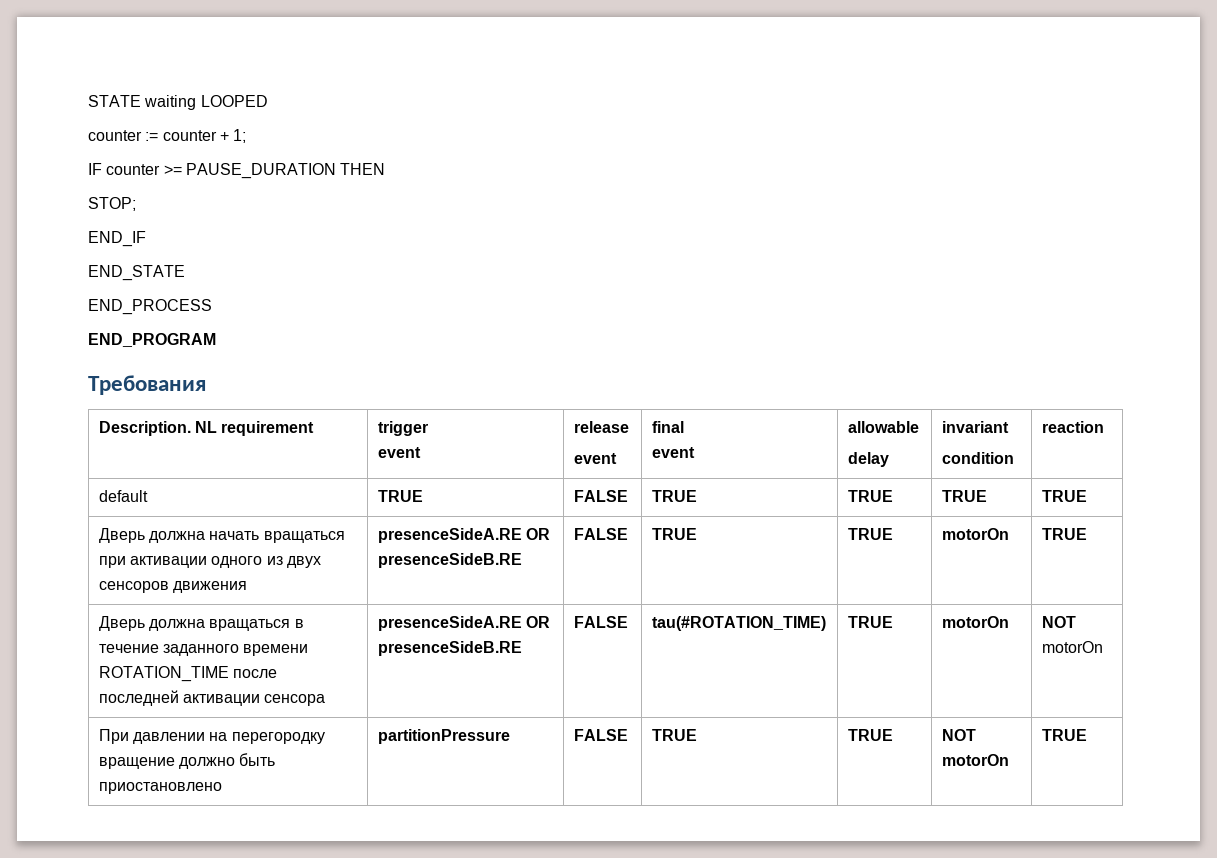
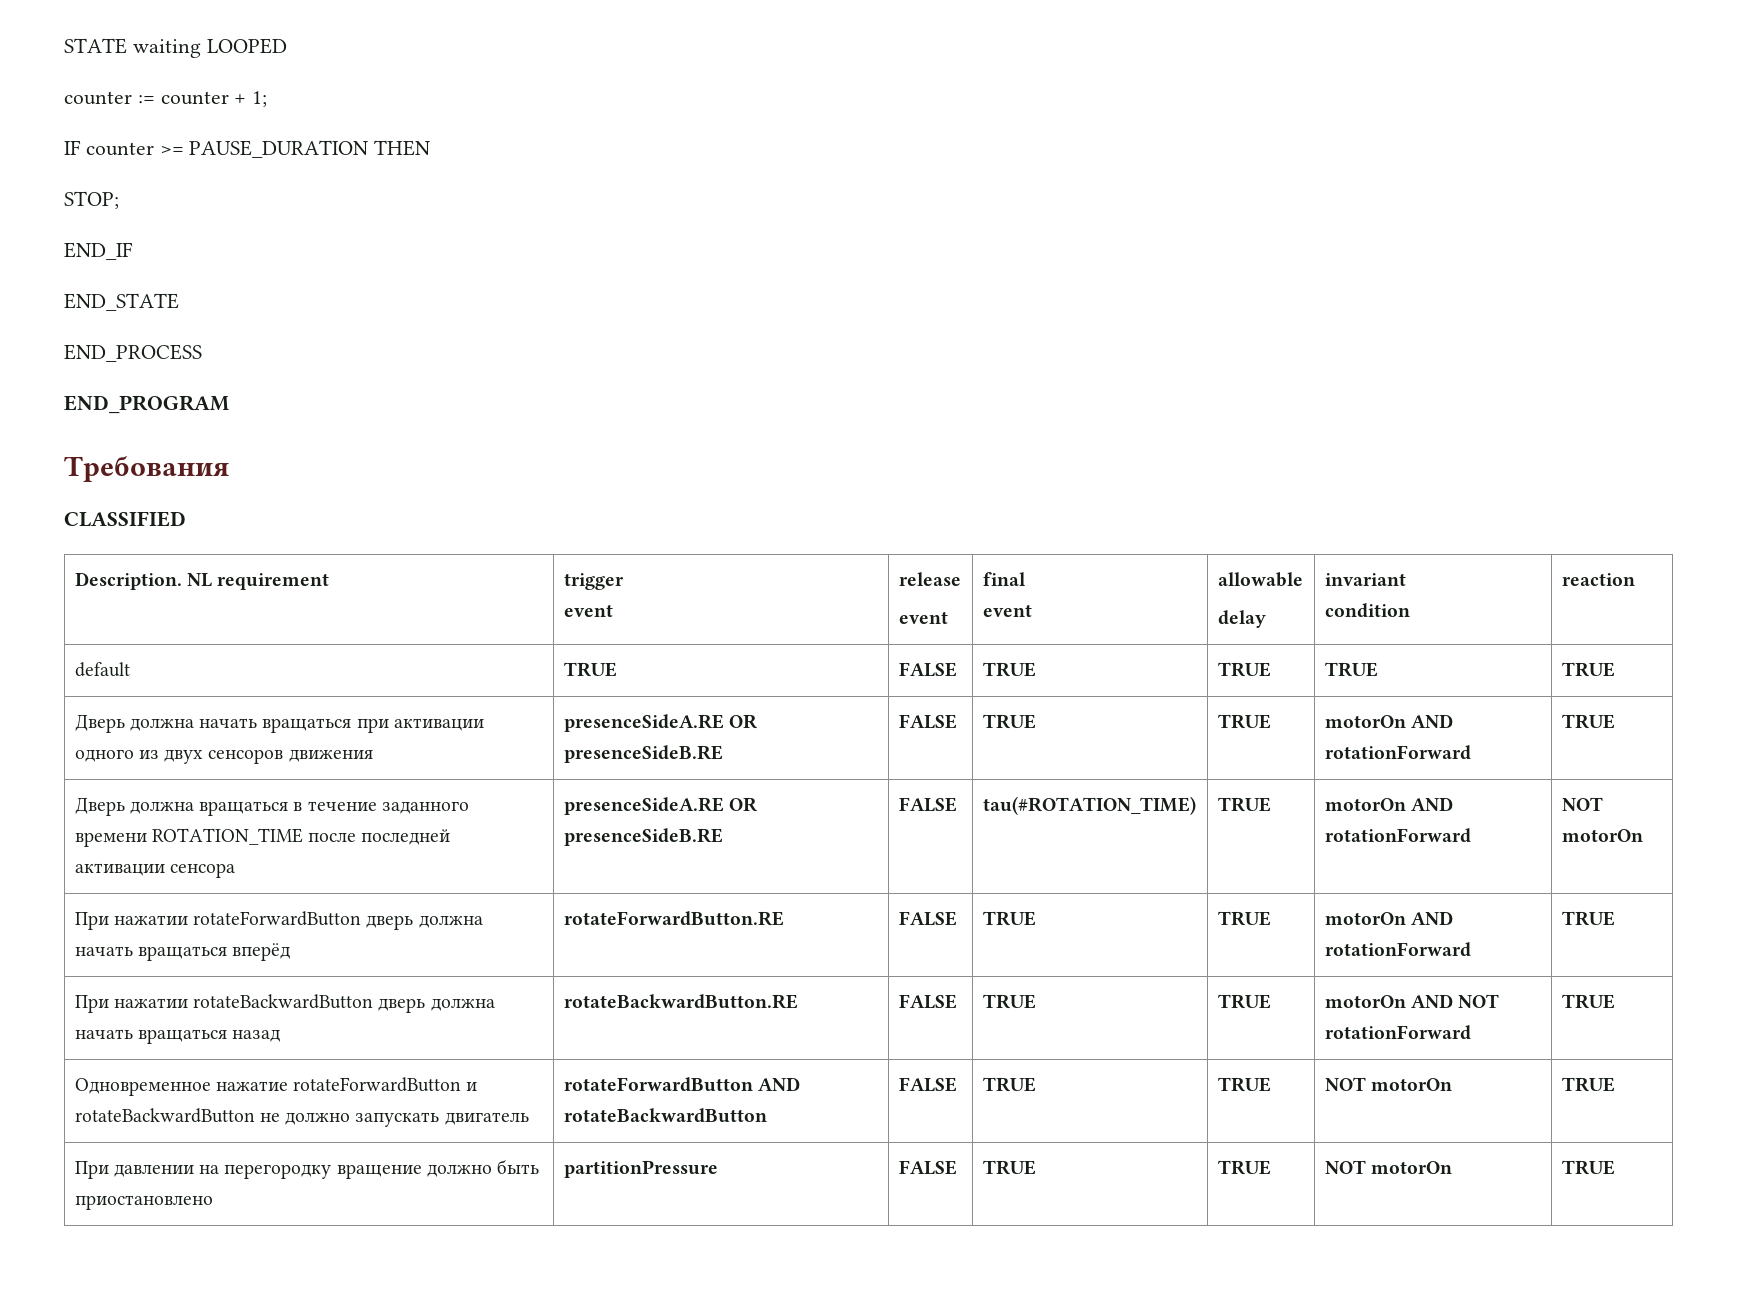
(206, 385) none -> [64,511,186,527] // CLASSIFIED
(1009, 534) none -> [1410,714,1453,728] [1324,745,1471,760] AND rotationForward
[1041,616,1076,628] [1041,641,1103,653] | NOT motorOn -> [1410,797,1453,811] [1324,828,1471,843] [1561,797,1603,811] [1561,829,1643,842] [74,911,483,930] [74,943,291,961] [563,911,784,926] [898,911,957,926] [982,911,1036,926] [1217,911,1271,926] [1324,911,1453,925] [1324,942,1471,957] [1561,911,1615,926] [74,994,495,1013] [74,1029,281,1044] [563,994,798,1009] [898,994,957,1009] [982,994,1036,1009] [1217,994,1271,1009] [1324,994,1500,1008] [1324,1025,1471,1040] [1561,994,1615,1009] [74,1077,478,1096] [74,1108,529,1127] [563,1077,800,1092] [563,1108,767,1123] [898,1077,957,1092] [982,1077,1036,1092] [1217,1077,1271,1092] [1324,1077,1452,1091] [1561,1077,1615,1092] AND rotationForward | NOT motorOn // При нажатии rotateForwardButton дверь должна начать вращаться вперёд | rotateForwardButton.RE | FALSE | TRUE | TRUE | motorOn AND rotationForward | TRUE // При нажатии rotateBackwardButton дверь должна начать вращаться назад | rotateBackwardButton.RE | FALSE | TRUE | TRUE | motorOn AND NOT rotationForward | TRUE // Одновременное нажатие rotateForwardButton и rotateBackwardButton не должно запускать двигатель | rotateForwardButton AND rotateBackwardButton | FALSE | TRUE | TRUE | NOT motorOn | TRUE

